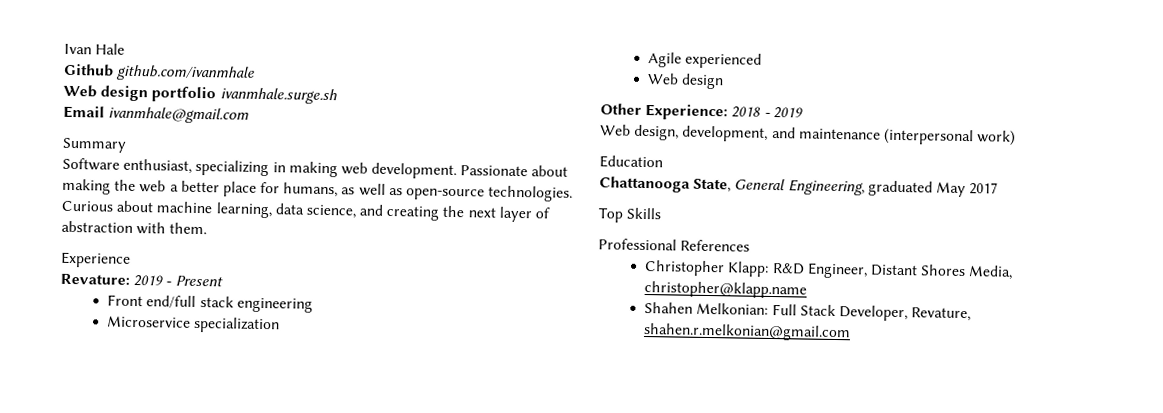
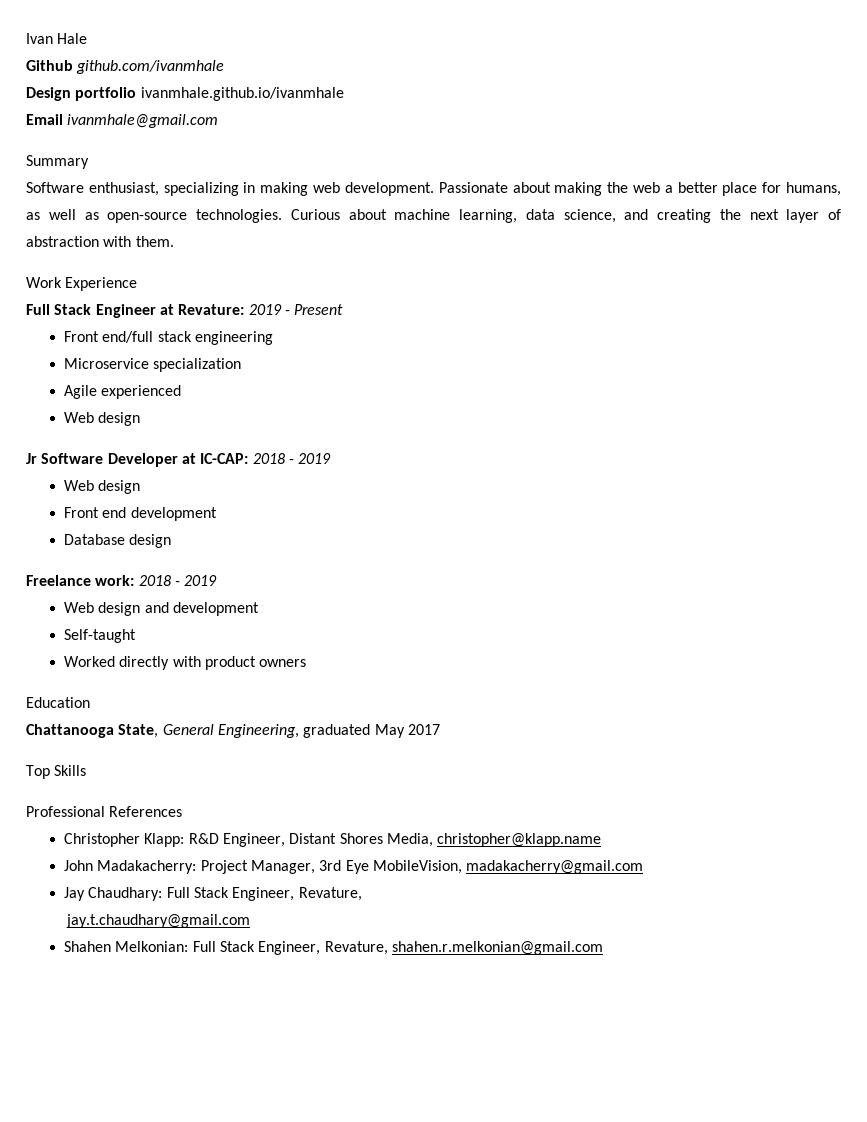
[63,84,337,105] Web design portfolio ivanmhale.surge.sh -> [26,87,344,101] Design portfolio ivanmhale.github.io/ivanmhale
(208, 228) none -> [26,277,62,288] Work
(131, 259) none -> [26,304,174,318] Full Stack Engineer at
[600,103,803,121] [600,124,1017,146] Other Experience: 2018 - 2019 // Web design, development, and maintenance (interpersonal work) -> [26,453,332,467] [64,480,141,494] [64,507,217,521] [64,534,172,548] [26,575,218,586] [64,602,259,616] [64,629,137,643] [64,656,307,670] Jr Software Developer at IC-CAP: 2018 - 2019 // Web design // Front end development // Database design // Freelance work: 2018 - 2019 // Web design and development // Self-taught // Worked directly with product owners
(808, 290) none -> [64,860,644,874] [64,887,362,901] [65,914,250,928] // John Madakacherry: Project Manager, 3rd Eye MobileVision, madakacherry@gmail.com // Jay Chaudhary: Full Stack Engineer, Revature, // jay.t.chaudhary@gmail.com
[838,305,908,322] Developer, -> [258,941,321,955] Engineer,

